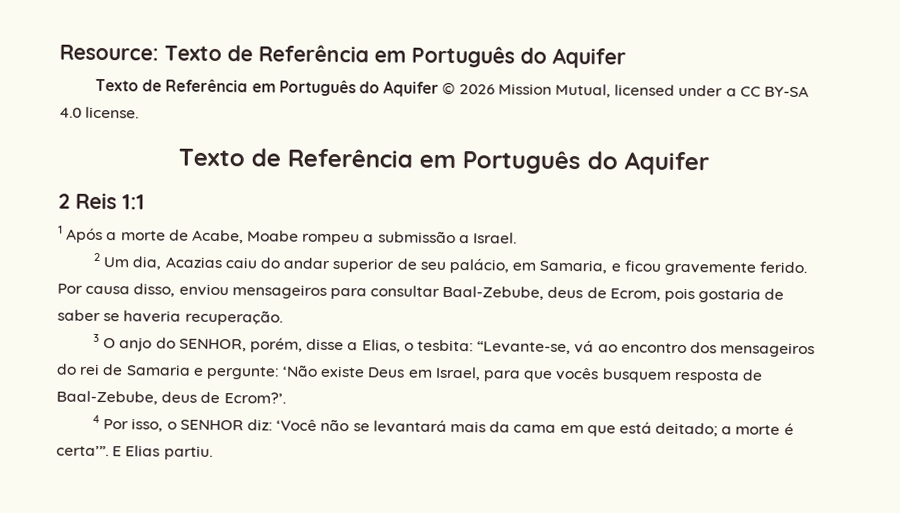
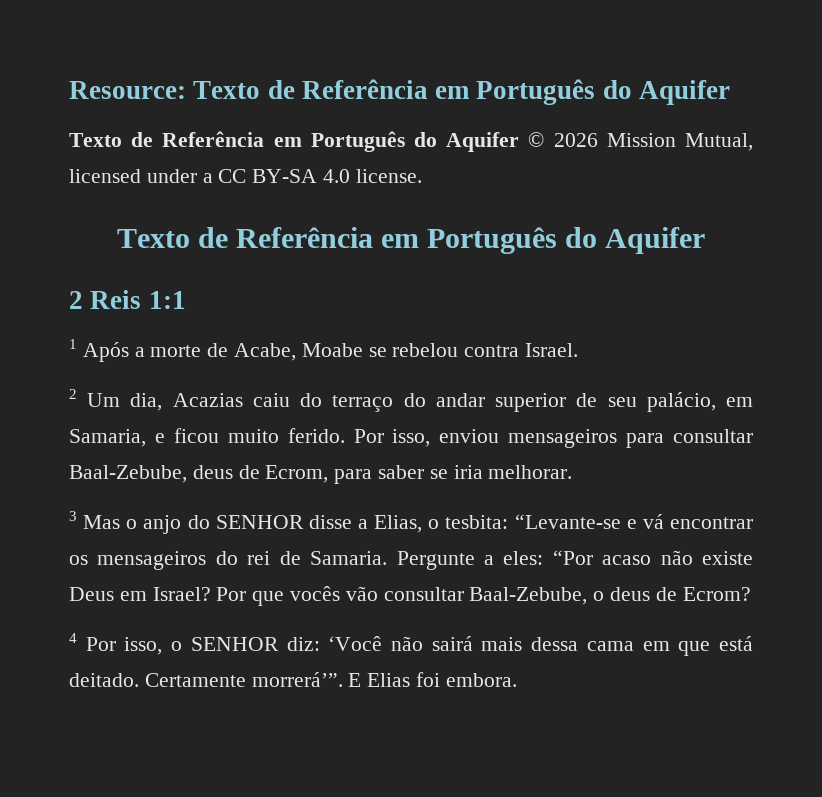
[302,230,470,246] rompeu a submissão a -> [368,343,520,357] se rebelou contra
(281, 263) none -> [332,393,426,412] terraço do
[663,261,756,276] gravemente -> [227,429,279,443] muito
[85,283,176,297] causa disso, -> [392,429,431,447] isso,
[664,287,785,303] [57,309,283,326] [93,333,304,353] pois gostaria de saber se haveria recuperação. // 3 O anjo do SENHOR, porém, -> [334,465,573,484] [69,511,304,534] para saber se iria melhorar. // 3 Mas o anjo do SENHOR
[477,340,816,358] [56,363,763,384] [56,390,286,405] “Levante-se, vá ao encontro dos mensageiros do rei de Samaria e pergunte: ‘Não existe Deus em Israel, para que vocês busquem resposta de Baal-Zebube, deus de Ecrom?’. -> [514,514,753,529] [69,550,753,570] [69,586,751,606] “Levante-se e vá encontrar os mensageiros do rei de Samaria. Pergunte a eles: “Por acaso não existe Deus em Israel? Por que vocês vão consultar Baal-Zebube, o deus de Ecrom?
[352,419,794,437] [56,445,213,460] se levantará mais da cama em que está deitado; a morte é certa’”. E Elias partiu. -> [431,636,753,656] [69,672,517,687] sairá mais dessa cama em que está deitado. Certamente morrerá’”. E Elias foi embora.

